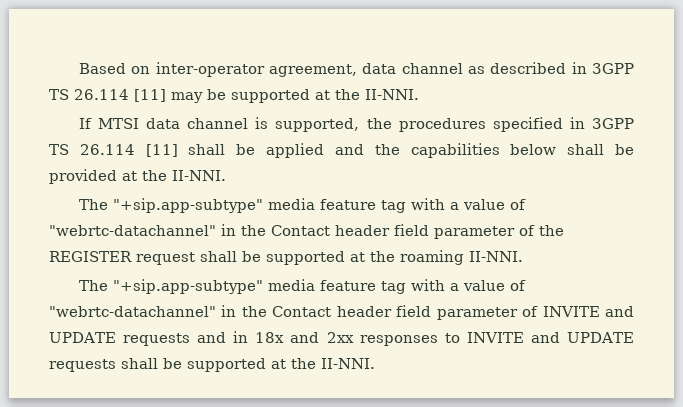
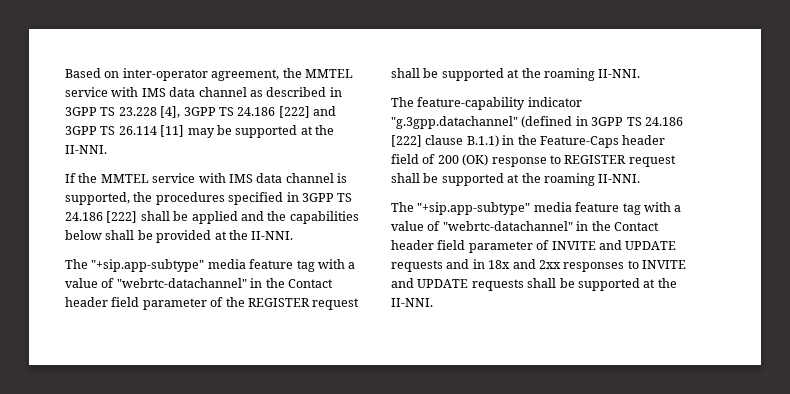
(357, 70) none -> [282,68,353,78] [65,87,166,97] the MMTEL service with IMS
(69, 94) none -> [118,106,336,118] [65,126,116,135] 23.228 [4], 3GPP TS 24.186 [222] and 3GPP TS
[97,118,139,129] MTSI -> [78,173,253,183] the MMTEL service with IMS
[79,144,178,157] 26.114 [11] -> [65,211,138,223] 24.186 [222]
(523, 256) none -> [391,97,582,110] [391,116,683,129] [391,135,666,148] [391,154,676,167] [391,173,641,186] // The feature-capability indicator "g.3gpp.datachannel" (defined in 3GPP TS 24.186 [222] clause B.1.1) in the Feature-Caps header field of 200 (OK) response to REGISTER request shall be supported at the roaming II-NNI.

